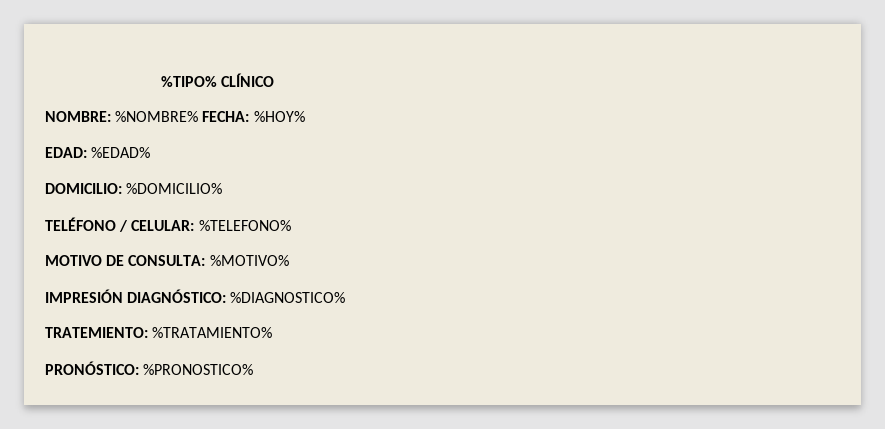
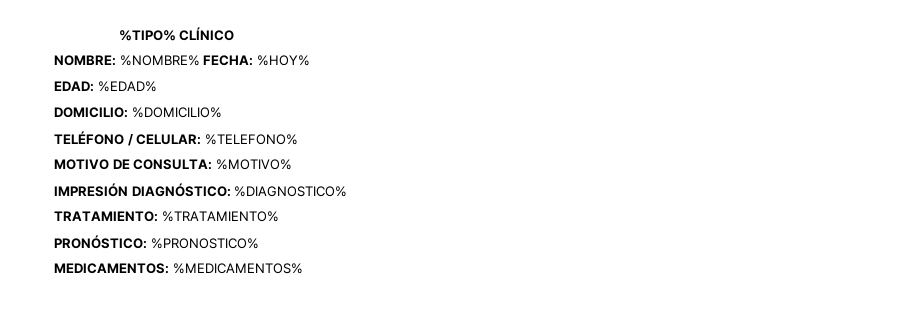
[45,327,148,338] TRATEMIENTO: -> [54,211,158,222] TRATAMIENTO:
(254, 369) none -> [54,263,303,274] // MEDICAMENTOS: %MEDICAMENTOS%

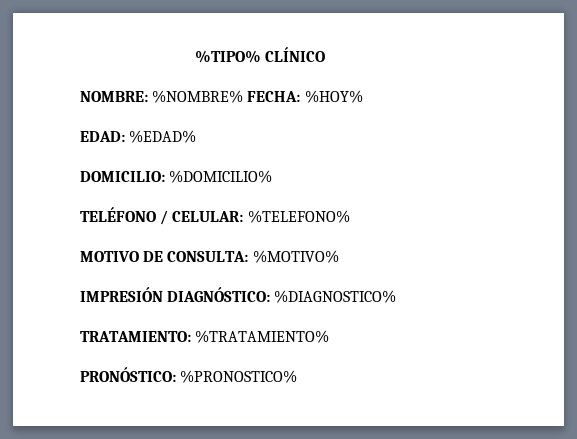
[54,263,303,274] // MEDICAMENTOS: %MEDICAMENTOS% -> (298, 376) none

